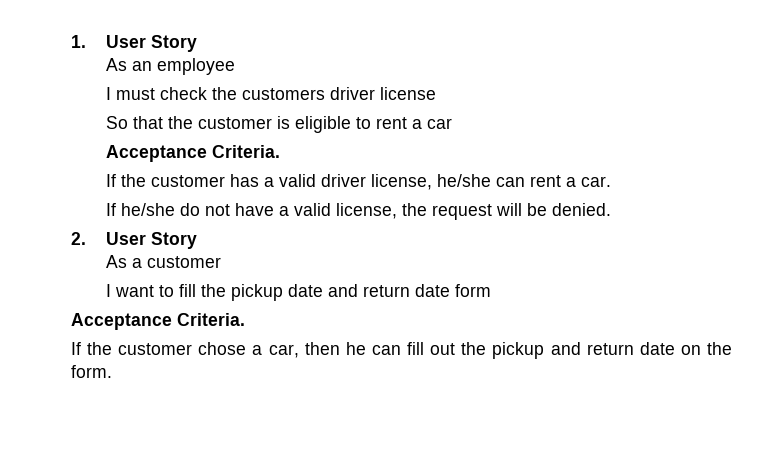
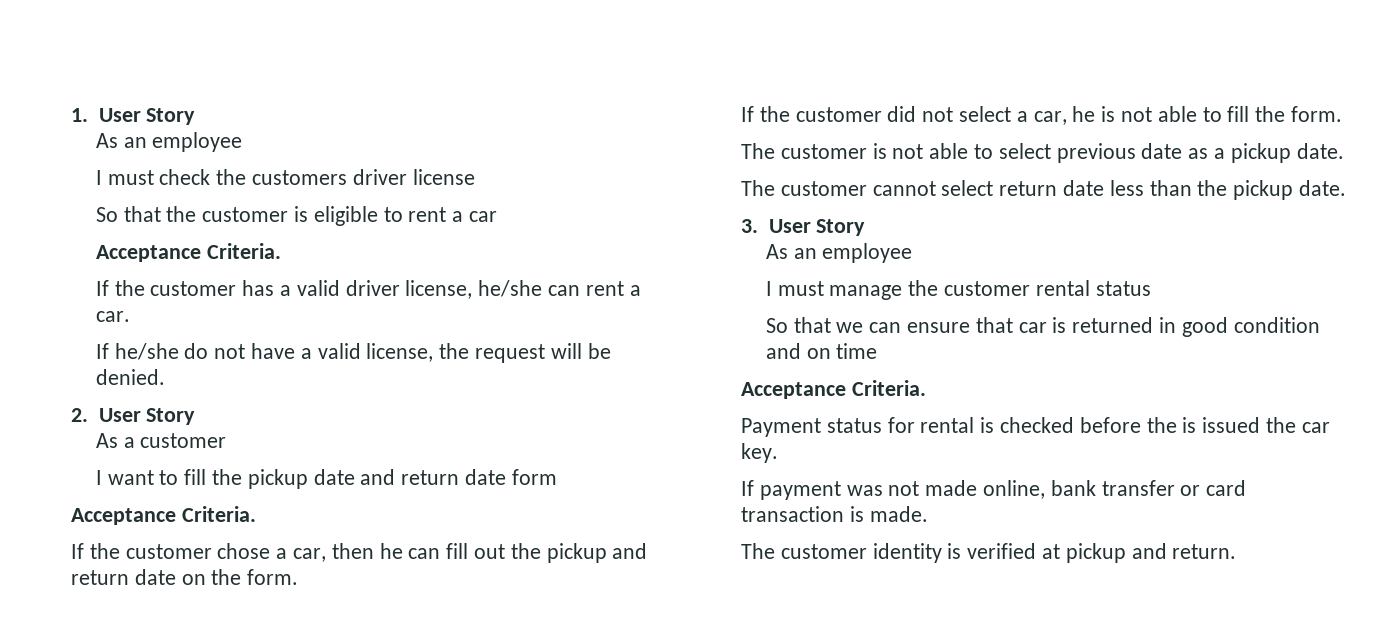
(112, 371) none -> [740,106,1342,125] [740,143,1344,163] [740,180,1346,200] [740,219,866,236] [765,243,913,263] [765,280,1151,300] [765,317,1320,337] [765,343,878,359] [740,380,926,399] [740,417,1330,437] [740,443,778,463] [740,480,1247,500] [740,506,928,522] [740,543,1237,563] // If the customer did not select a car, he is not able to fill the form. // The customer is not able to select previous date as a pickup date. // The customer cannot select return date less than the pickup date. // 3. User Story // As an employee // I must manage the customer rental status // So that we can ensure that car is returned in good condition and on time // Acceptance Criteria. // Payment status for rental is checked before the is issued the car key. // If payment was not made online, bank transfer or card transaction is made. // The customer identity is verified at pickup and return.

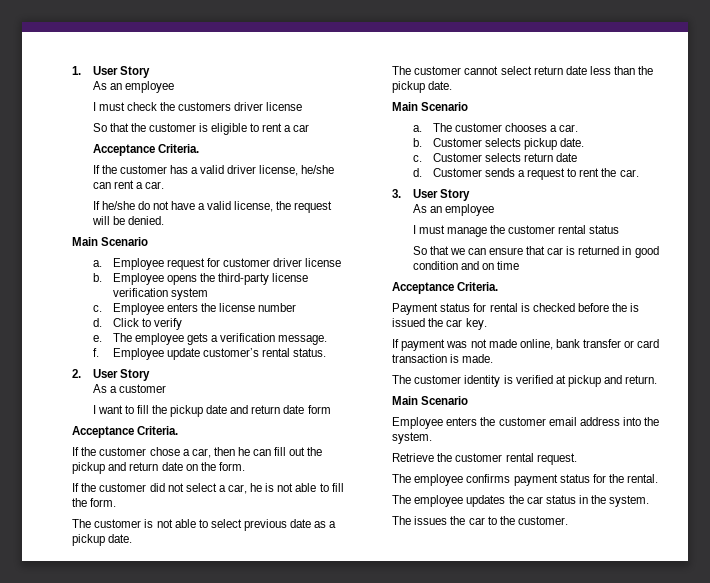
(165, 377) none -> [72,237,149,246] [92,258,342,270] [92,273,309,285] [112,288,208,300] [92,303,297,315] [92,318,183,330] [92,333,328,345] [92,348,327,360] // Main Scenario // a. Employee request for customer driver license // b. Employee opens the third-party license verification system // c. Employee enters the license number // d. Click to verify // e. The employee gets a verification message. // f. Employee update customer’s rental status.
(1346, 188) none -> [392,102,469,111] [412,123,579,132] [412,138,585,150] [412,153,578,162] [412,168,639,180] // Main Scenario // a. The customer chooses a car. // b. Customer selects pickup date. // c. Customer selects return date // d. Customer sends a request to rent the car.
(1237, 551) none -> [392,396,469,405] [392,417,660,429] [392,432,433,444] [392,453,577,465] [392,474,659,486] [392,495,650,507] [392,516,568,525] // Main Scenario // Employee enters the customer email address into the system. // Retrieve the customer rental request. // The employee confirms payment status for the rental. // The employee updates the car status in the system. // The issues the car to the customer.

